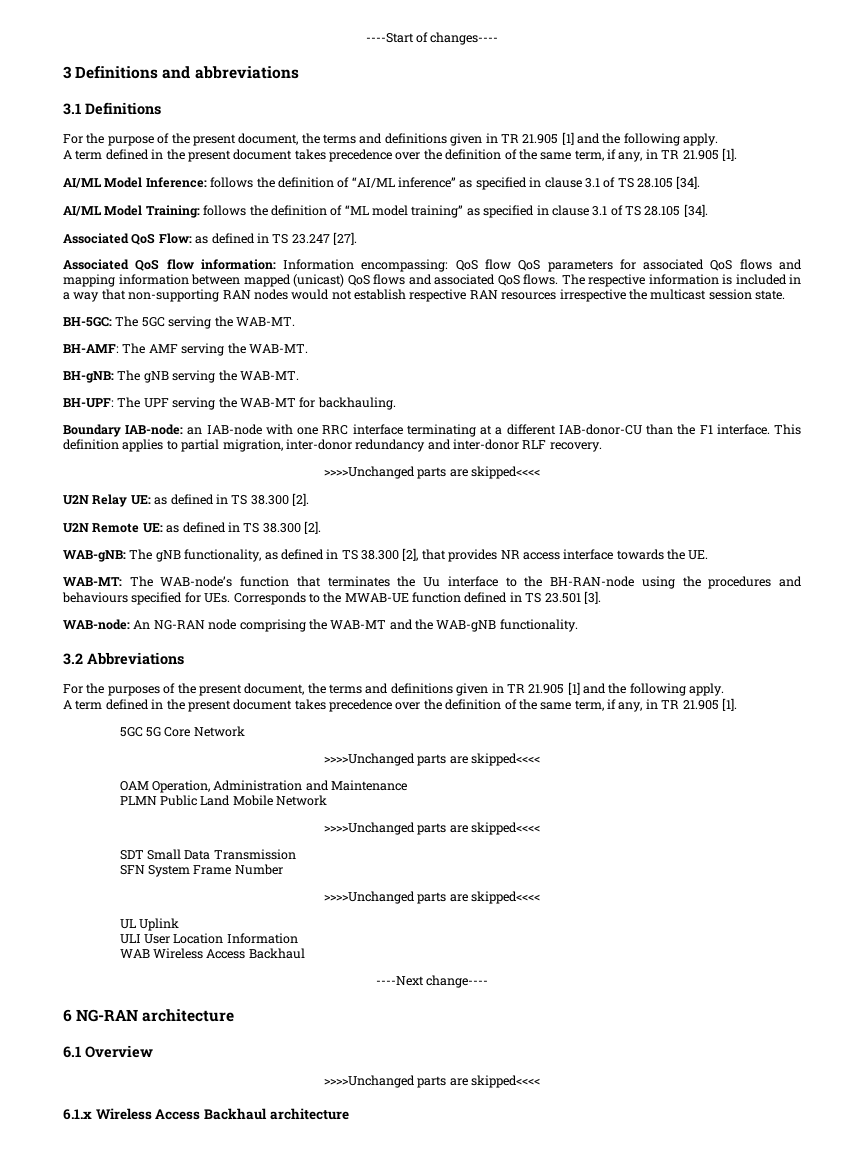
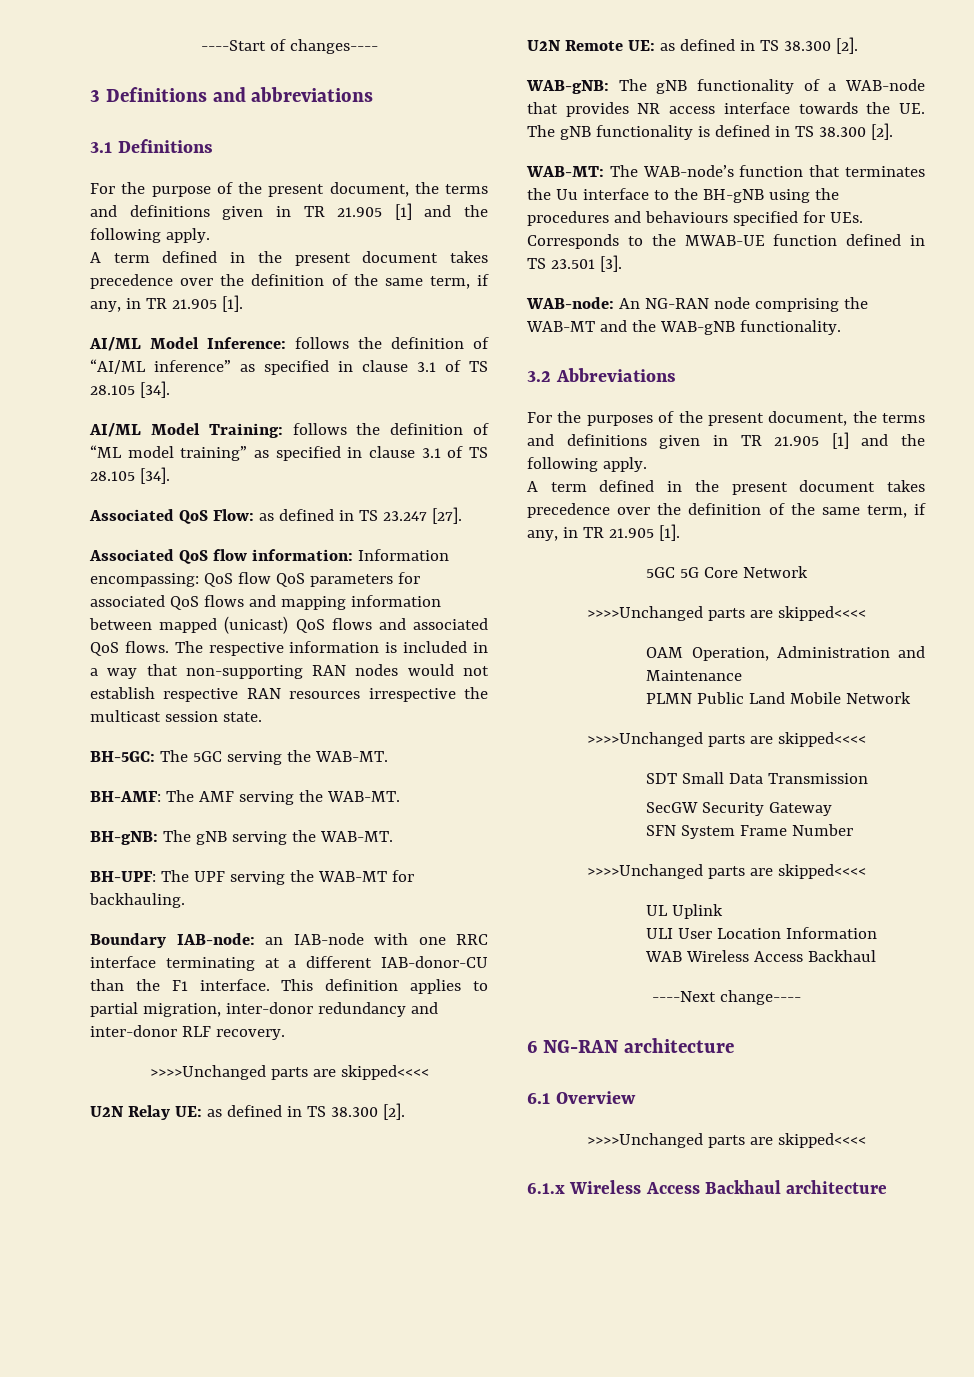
[184,548,419,562] functionality, as defined in TS 38.300 [2], -> [697,79,925,94] functionality of a WAB-node
(709, 555) none -> [527,123,893,140] The gNB functionality is defined in TS 38.300 [2].
[550,576,635,587] BH-RAN-node -> [702,189,764,203] BH-gNB
(296, 854) none -> [646,802,833,816] // SecGW Security Gateway

